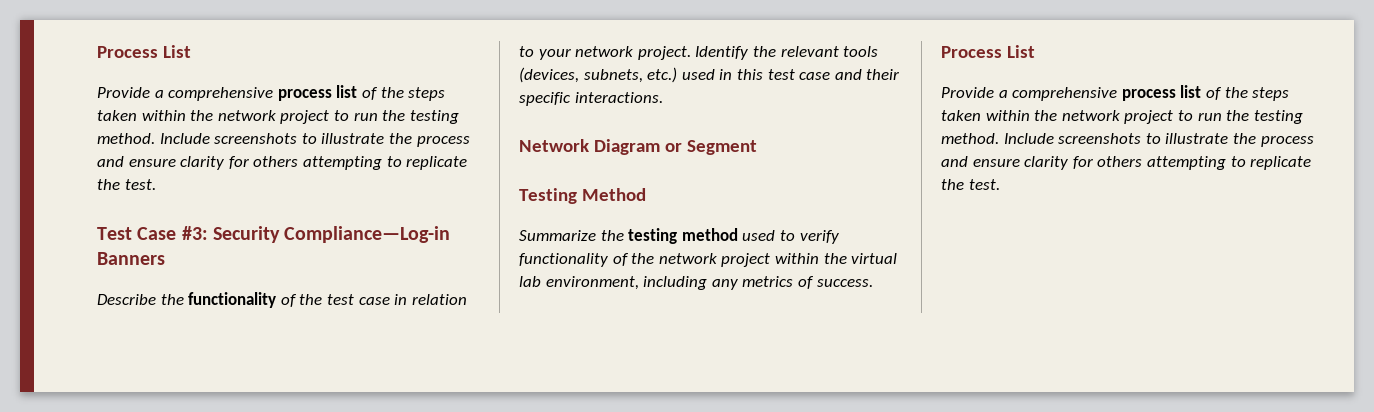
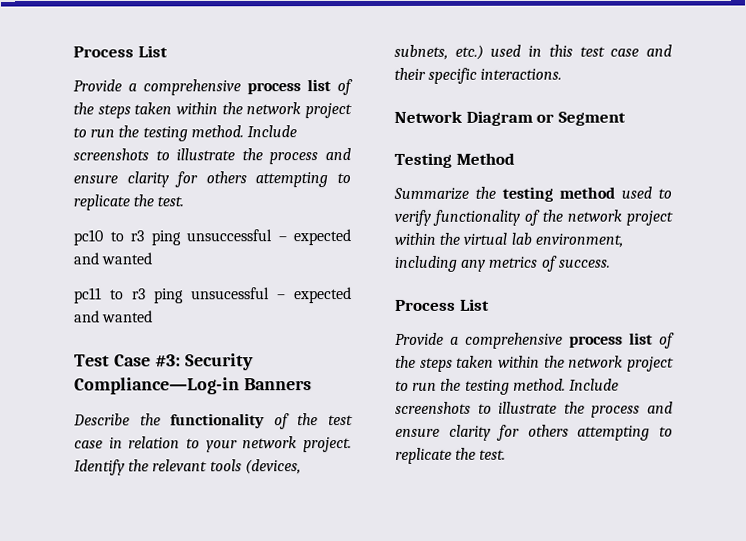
(156, 184) none -> [73,229,351,246] [73,252,153,265] [74,287,352,304] [74,310,154,323] // pc10 to r3 ping unsuccessful – expected and wanted // pc11 to r3 ping unsucessful – expected and wanted

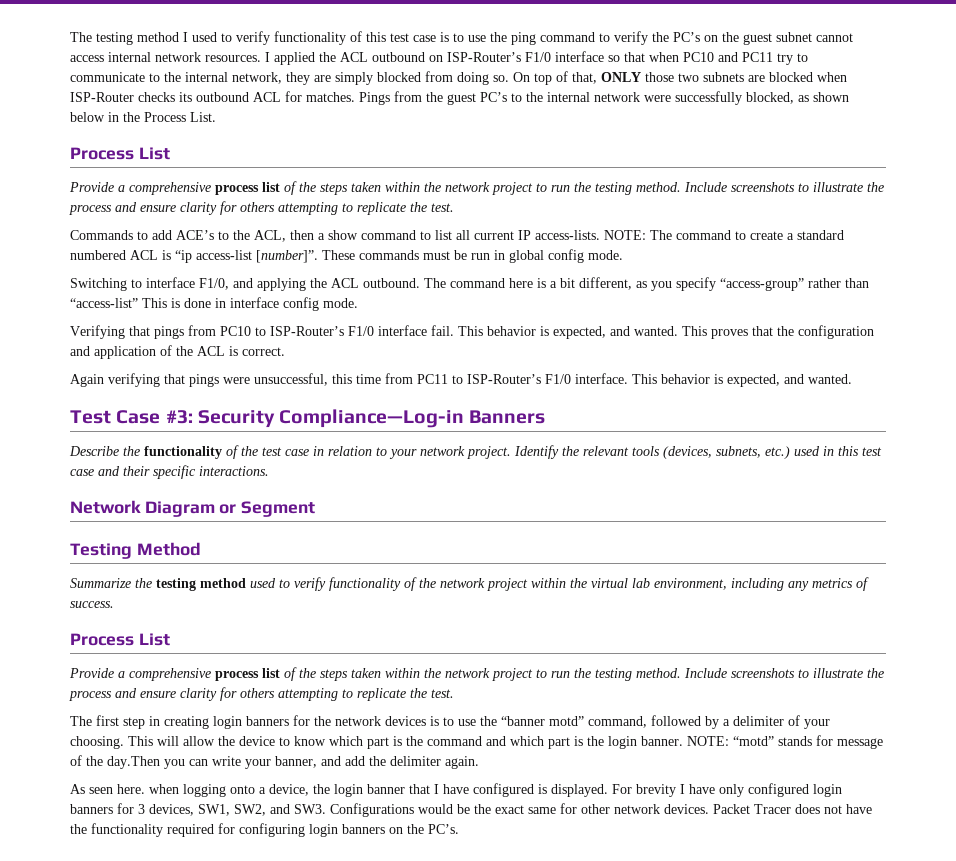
(73, 52) none -> [70,31,853,45] [70,51,808,65] [70,71,847,85] [70,91,849,105] [70,112,216,122] The testing method I used to verify functionality of this test case is to use the ping command to verify the PC’s on the guest subnet cannot access internal network resources. I applied the ACL outbound on ISP-Router’s F1/0 interface so that when PC10 and PC11 try to communicate to the internal network, they are simply blocked from doing so. On top of that, ONLY those two subnets are blocked when ISP-Router checks its outbound ACL for matches. Pings from the guest PC’s to the internal network were successfully blocked, as shown below in the Process List. //
[73,229,351,246] [73,252,153,265] [74,287,352,304] [74,310,154,323] pc10 to r3 ping unsuccessful – expected and wanted // pc11 to r3 ping unsucessful – expected and wanted -> [70,230,844,242] [70,249,623,263] [70,277,869,291] [70,297,358,311] [70,325,874,339] [70,345,285,359] [70,373,852,387] Commands to add ACE’s to the ACL, then a show command to list all current IP access-lists. NOTE: The command to create a standard numbered ACL is “ip access-list [number]”. These commands must be run in global config mode. // Switching to interface F1/0, and applying the ACL outbound. The command here is a bit different, as you specify “access-group” rather than “access-list” This is done in interface config mode. // Verifying that pings from PC10 to ISP-Router’s F1/0 interface fail. This behavior is expected, and wanted. This proves that the configuration and application of the ACL is correct. // Again verifying that pings were unsuccessful, this time from PC11 to ISP-Router’s F1/0 interface. This behavior is expected, and wanted.
(507, 454) none -> [70,715,830,729] [70,735,883,749] [70,755,479,769] [70,783,842,797] [70,803,872,817] [70,823,459,837] // The first step in creating login banners for the network devices is to use the “banner motd” command, followed by a delimiter of your choosing. This will allow the device to know which part is the command and which part is the login banner. NOTE: “motd” stands for message of the day.Then you can write your banner, and add the delimiter again. // As seen here. when logging onto a device, the login banner that I have configured is displayed. For brevity I have only configured login banners for 3 devices, SW1, SW2, and SW3. Configurations would be the exact same for other network devices. Packet Tracer does not have the functionality required for configuring login banners on the PC’s.

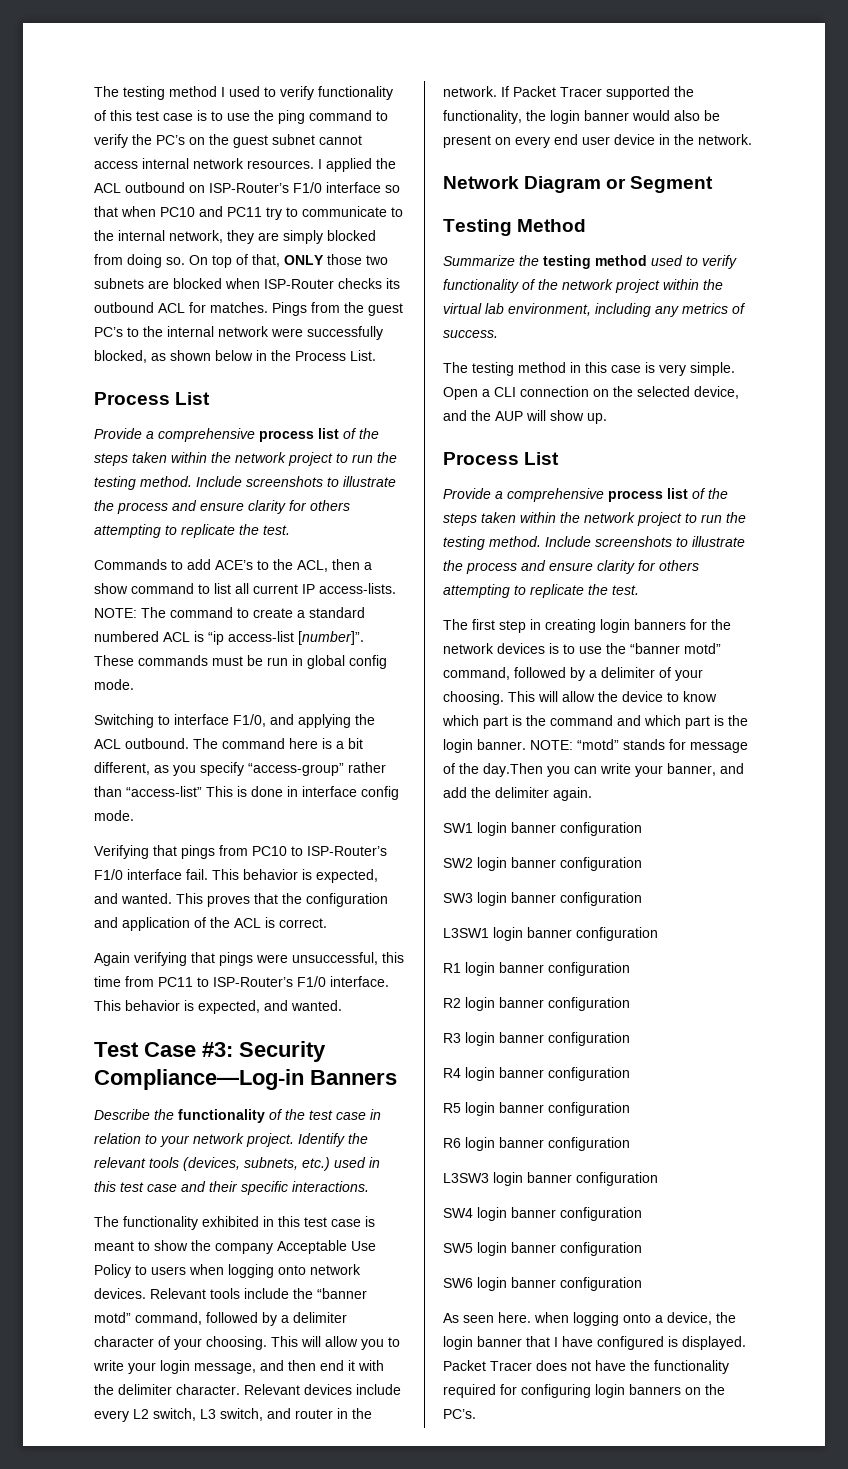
(269, 471) none -> [94,1216,375,1230] [94,1240,376,1254] [94,1264,361,1278] [94,1288,367,1299] [94,1312,347,1326] [94,1336,400,1350] [93,1360,384,1374] [94,1384,401,1395] [94,1408,372,1422] [443,86,694,100] [443,110,720,124] [443,134,752,148] // The functionality exhibited in this test case is meant to show the company Acceptable Use Policy to users when logging onto network devices. Relevant tools include the “banner motd” command, followed by a delimiter character of your choosing. This will allow you to write your login message, and then end it with the delimiter character. Relevant devices include every L2 switch, L3 switch, and router in the network. If Packet Tracer supported the functionality, the login banner would also be present on every end user device in the network.
(114, 604) none -> [443,362,735,376] [443,386,739,400] [443,410,607,424] // The testing method in this case is very simple. Open a CLI connection on the selected device, and the AUP will show up.
(479, 762) none -> [443,822,642,836] [443,857,642,871] [443,892,642,906] [443,927,658,941] [443,962,630,976] [443,997,630,1011] [443,1032,630,1046] [443,1067,630,1081] [443,1102,630,1116] [443,1137,630,1151] [443,1172,658,1186] [443,1207,642,1221] [443,1242,642,1256] [443,1277,642,1291] // SW1 login banner configuration // SW2 login banner configuration // SW3 login banner configuration // L3SW1 login banner configuration // R1 login banner configuration // R2 login banner configuration // R3 login banner configuration // R4 login banner configuration // R5 login banner configuration // R6 login banner configuration // L3SW3 login banner configuration // SW4 login banner configuration // SW5 login banner configuration // SW6 login banner configuration
[612,783,842,797] [70,803,709,817] For brevity I have only configured login banners for 3 devices, SW1, SW2, and SW3. Configurations would be the exact same for other network devices. -> (746, 1343) none

